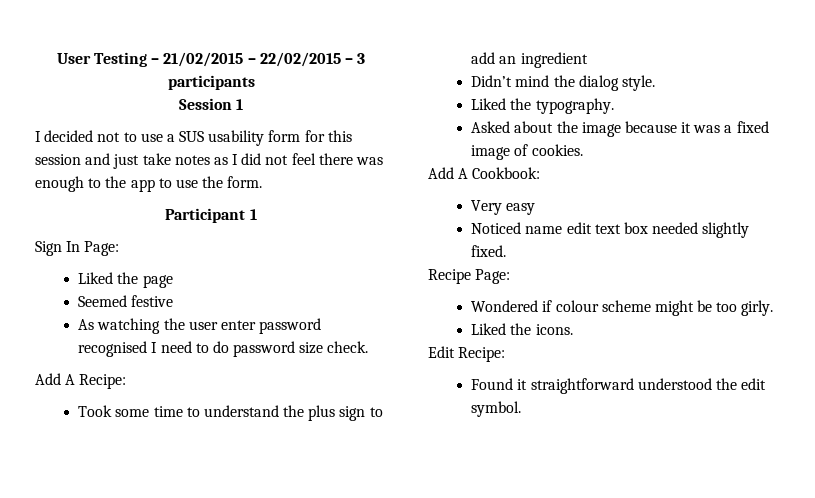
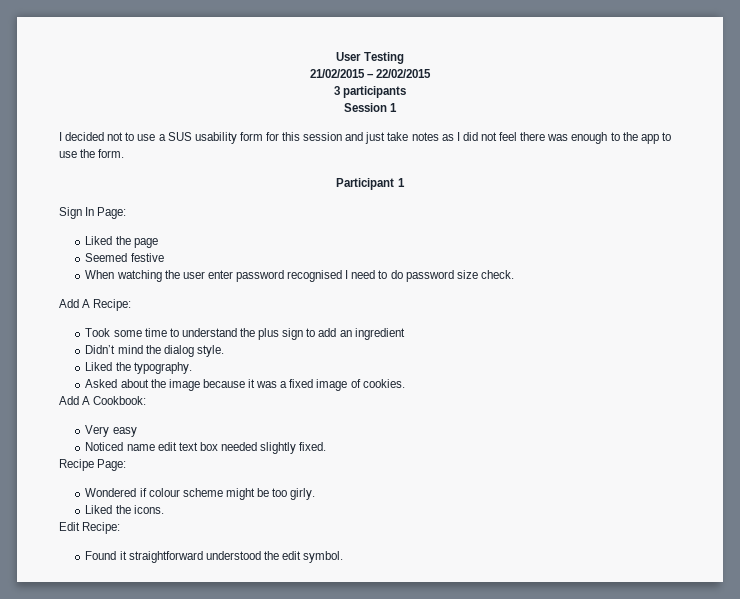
[151,58,160,64] – -> (404, 58) //
[344,58,353,64] – -> (432, 73) //
[78,319,95,330] As -> [85,270,115,279] When

